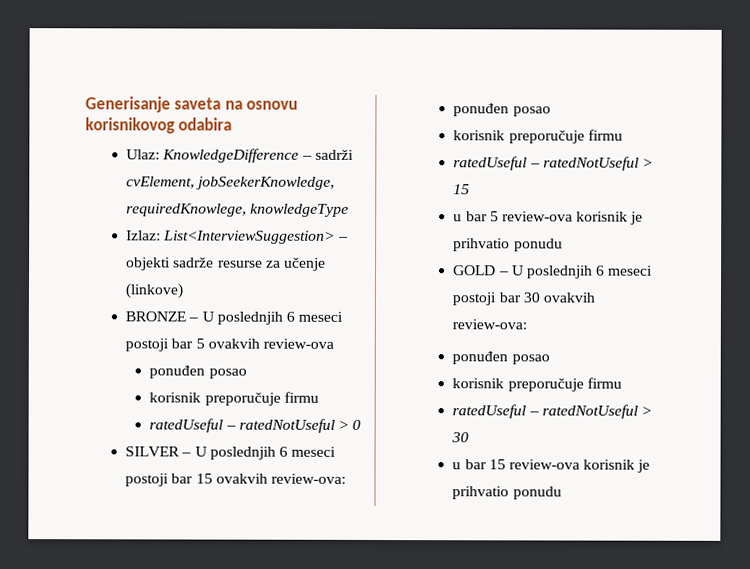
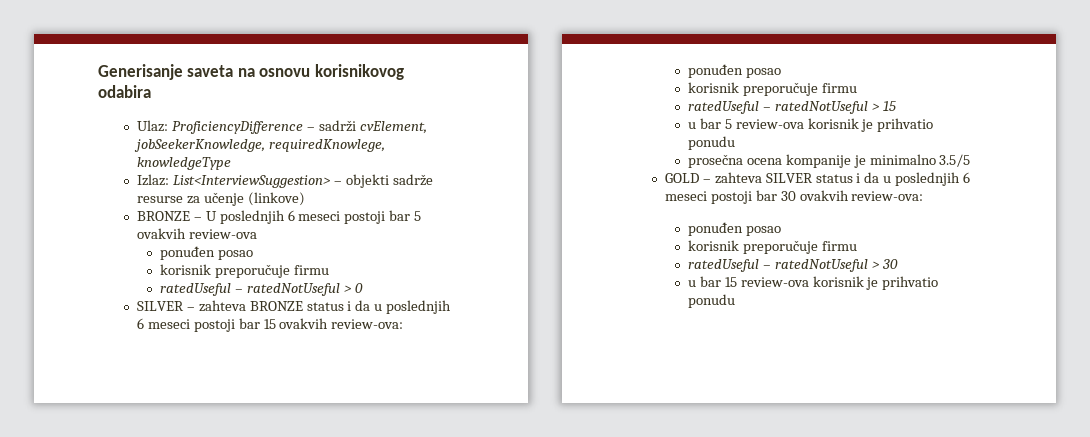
[162,148,300,163] KnowledgeDifference -> [171,121,303,134] ProficiencyDifference
[194,446,207,457] U -> [198,300,383,312] zahteva BRONZE status i da u
[453,265,524,276] GOLD – U -> [687,154,971,168] [664,172,892,184] prosečna ocena kompanije je minimalno 3.5/5 // GOLD – zahteva SILVER status i da u

